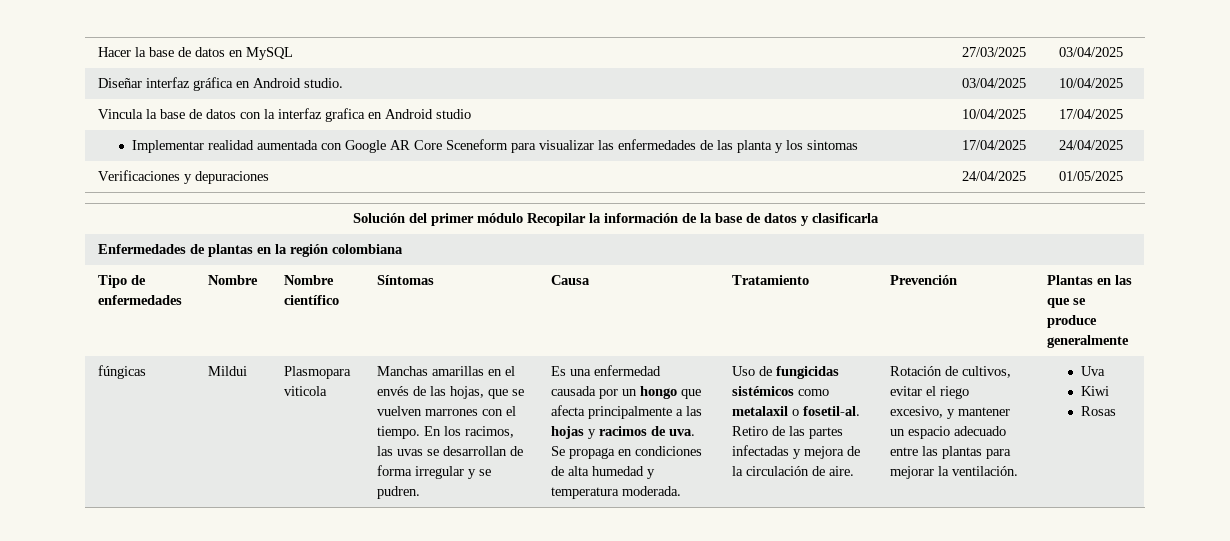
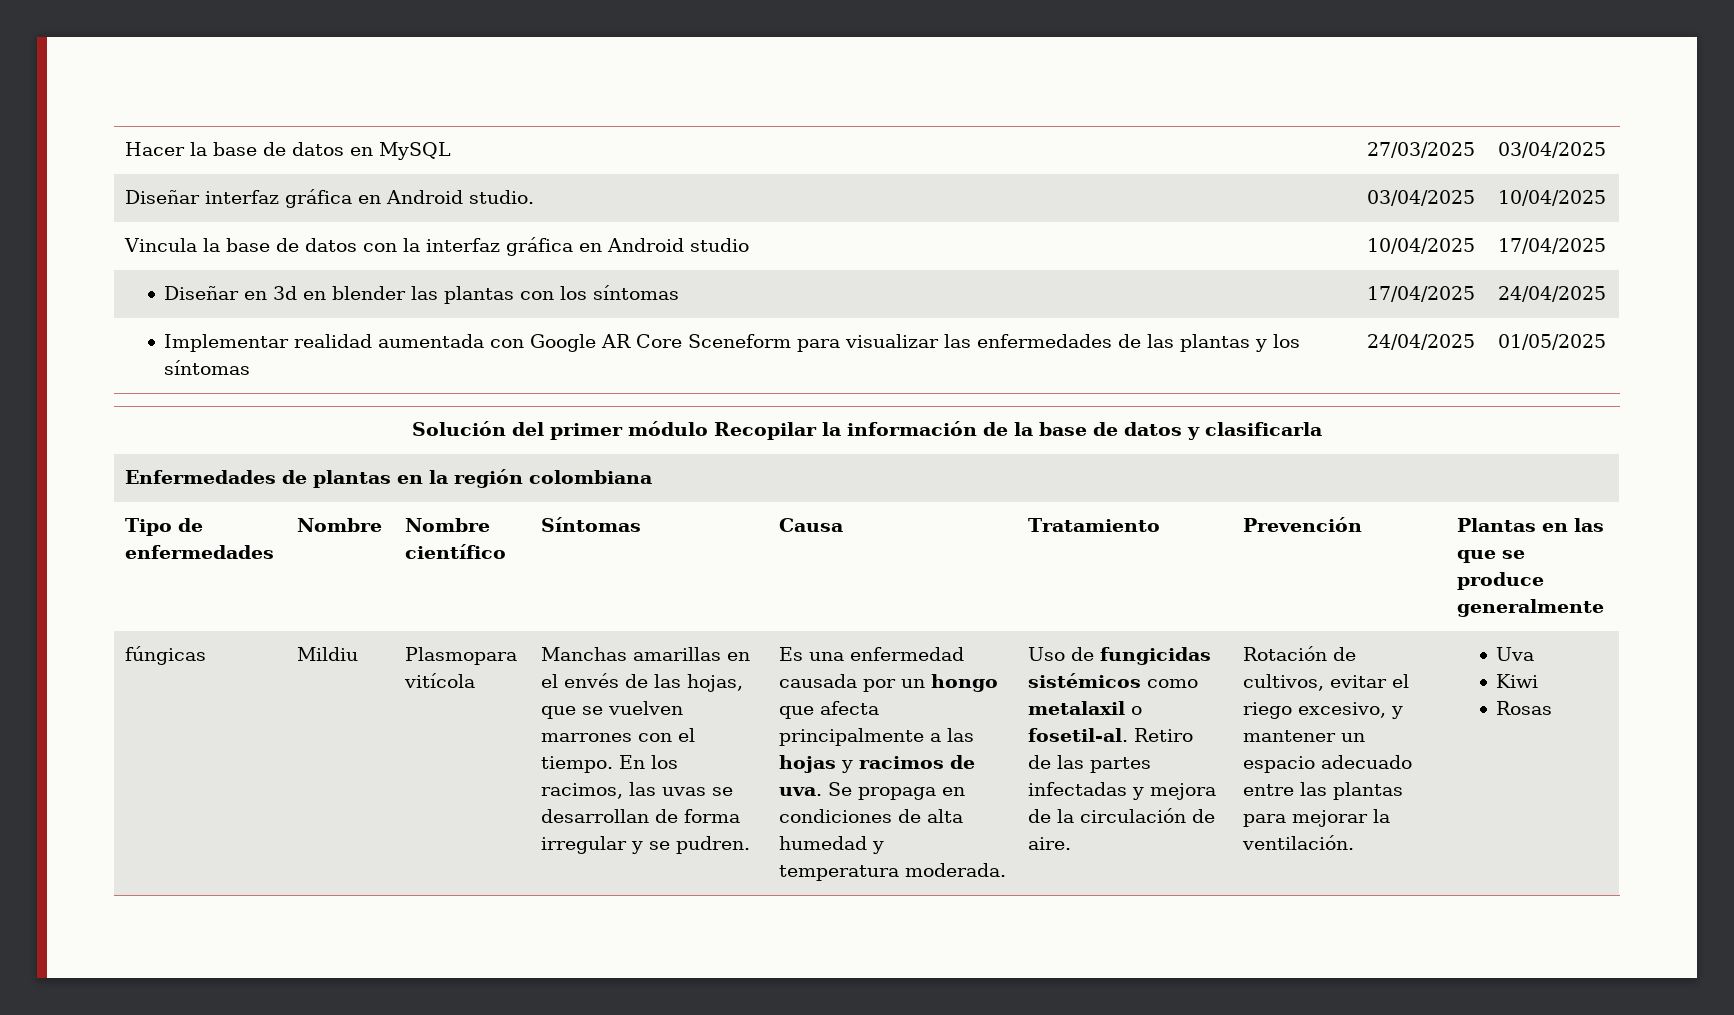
[324,108,365,122] grafica -> [506,237,574,256] gráfica
(1123, 114) none -> [164,285,680,304] [1367,286,1476,302] [1498,286,1607,302] // Diseñar en 3d en blender las plantas con los síntomas | 17/04/2025 | 24/04/2025
[736,140,772,153] planta -> [1180,334,1251,352] plantas
[806,140,858,150] [961,140,1026,150] [1058,140,1123,150] [97,170,269,184] sintomas | 17/04/2025 | 24/04/2025 // Verificaciones y depuraciones -> [164,360,251,375] síntomas
[207,366,247,376] Mildui -> [297,647,359,661] Mildiu
[283,386,327,396] viticola -> [404,673,476,688] vitícola

